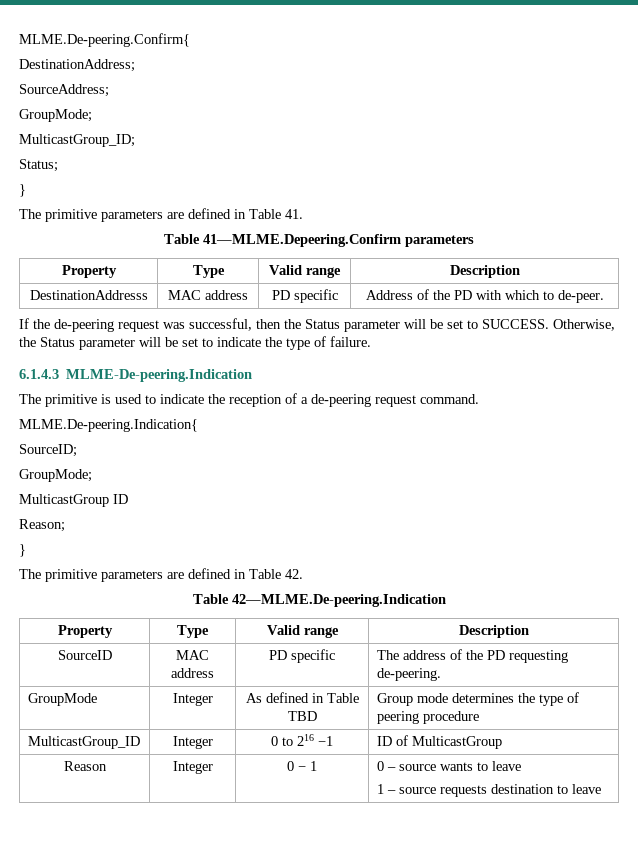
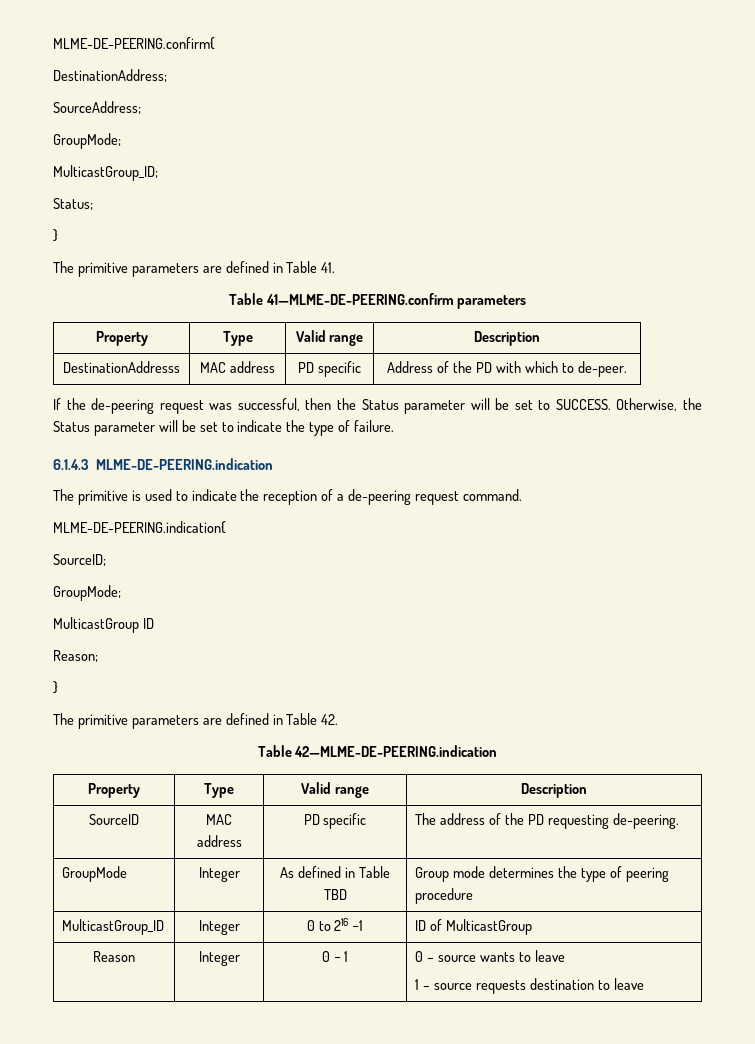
[19,33,190,47] MLME.De-peering.Confirm{ -> [53,37,215,50] MLME-DE-PEERING.confirm{
[203,234,401,247] 41—MLME.Depeering.Confirm -> [265,293,454,305] 41—MLME-DE-PEERING.confirm
[66,369,253,382] MLME-De-peering.Indication -> [96,458,274,470] MLME-DE-PEERING.indication
[19,419,198,432] MLME.De-peering.Indication{ -> [53,521,226,534] MLME-DE-PEERING.indication{
[231,594,446,607] 42—MLME.De-peering.Indication -> [294,745,498,757] 42—MLME-DE-PEERING.indication

